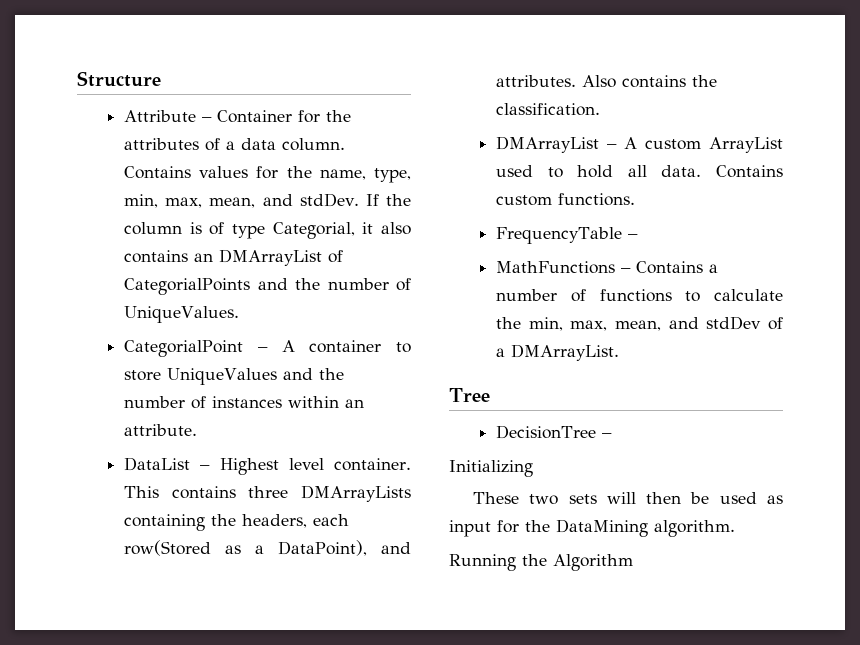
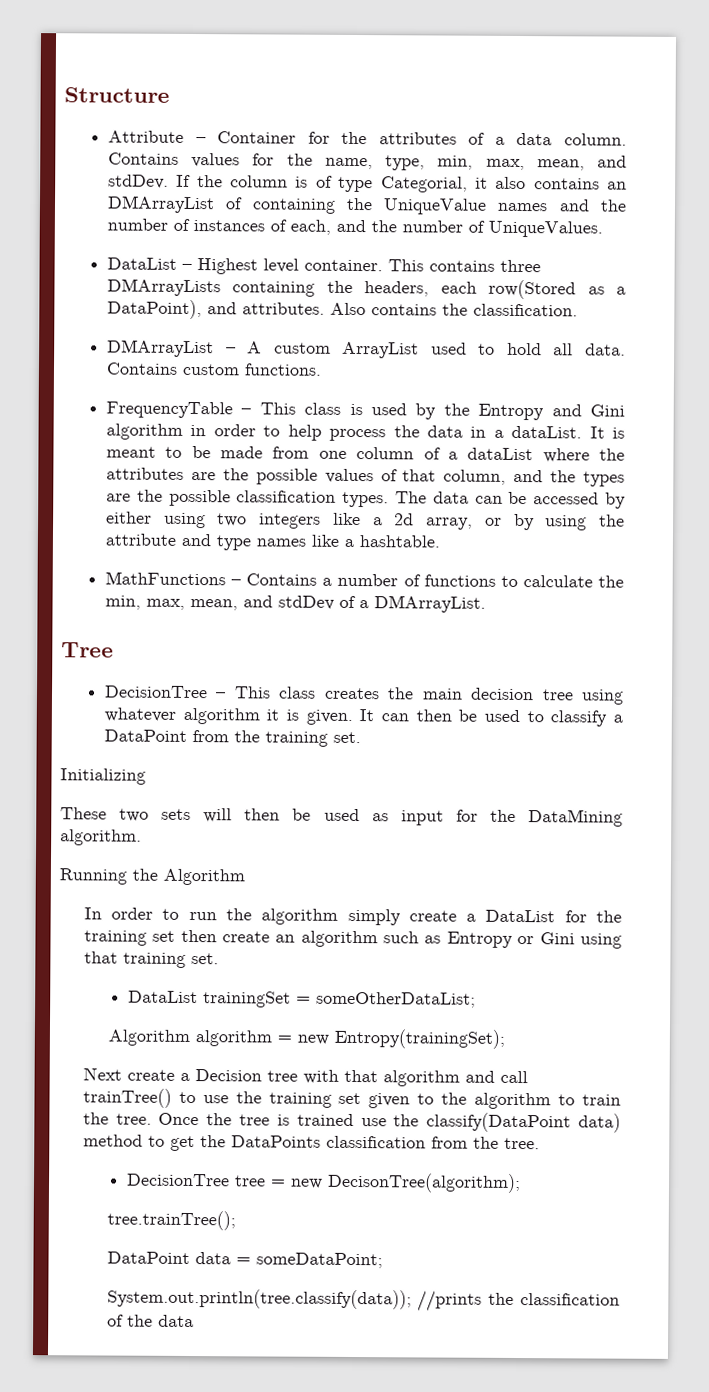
[124,278,251,295] CategorialPoints -> [251,197,627,215] [107,218,332,235] containing the UniqueValue names and the number of instances of each,
[124,340,411,357] [124,368,345,385] [124,396,365,409] [124,424,198,436] // CategorialPoint – A container to store UniqueValues and the number of instances within an attribute. -> (604, 229) none
(639, 236) none -> [259,402,626,421] [106,423,626,442] [106,445,626,463] [106,467,626,487] [106,489,626,509] [106,511,626,531] [105,533,441,551] This class is used by the Entropy and Gini algorithm in order to help process the data in a dataList. It is meant to be made from one column of a dataList where the attributes are the possible values of that column, and the types are the possible classification types. The data can be accessed by either using two integers like a 2d array, or by using the attribute and type names like a hashtable.
(613, 435) none -> [233,686,624,705] [104,707,624,727] [104,729,362,747] This class creates the main decision tree using whatever algorithm it is given. It can then be used to classify a DataPoint from the training set.
(633, 562) none -> [83,907,623,926] [83,929,622,949] [83,951,219,968] [127,990,476,1008] [107,1028,505,1049] [82,1067,528,1087] [82,1088,622,1110] [82,1112,621,1133] [82,1134,540,1152] [126,1172,521,1194] [106,1210,236,1231] [106,1251,383,1269] [106,1288,620,1312] [106,1314,194,1328] // In order to run the algorithm simply create a DataList for the training set then create an algorithm such as Entropy or Gini using that training set. // DataList trainingSet = someOtherDataList; // Algorithm algorithm = new Entropy(trainingSet); // Next create a Decision tree with that algorithm and call trainTree() to use the training set given to the algorithm to train the tree. Once the tree is trained use the classify(DataPoint data) method to get the DataPoints classification from the tree. // DecisionTree tree = new DecisonTree(algorithm); // tree.trainTree(); // DataPoint data = someDataPoint; // System.out.println(tree.classify(data)); //prints the classification of the data

